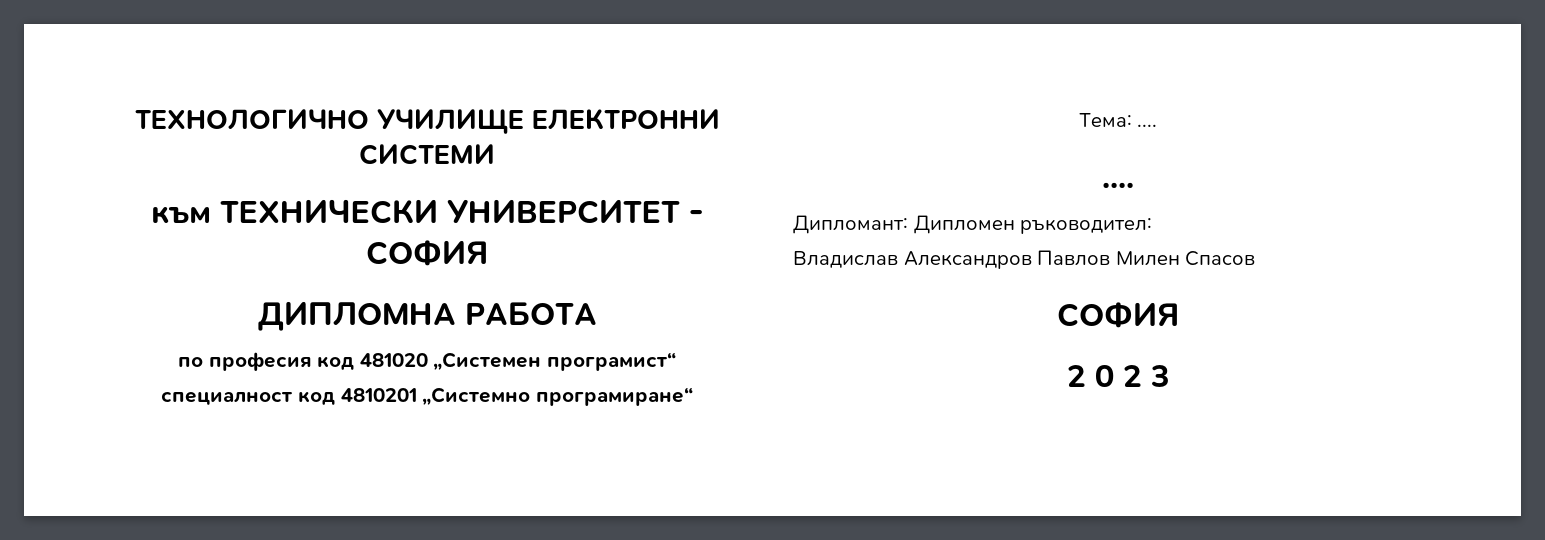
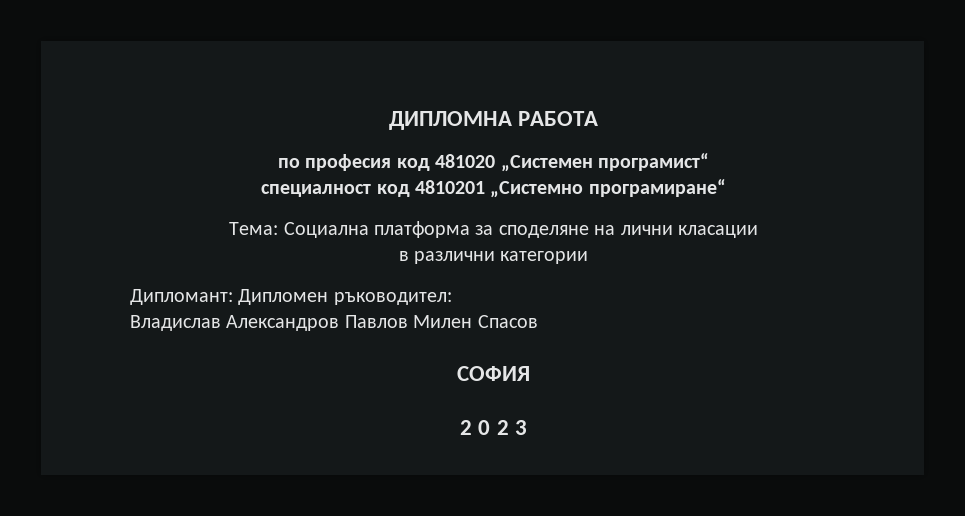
[134,108,720,134] [359,144,495,165] [151,198,703,225] [366,240,488,266] TЕХНОЛОГИЧНО УЧИЛИЩЕ ЕЛЕКТРОННИ СИСТЕМИ // към ТЕХНИЧЕСКИ УНИВЕРСИТЕТ - СОФИЯ // -> (388, 120) none
[1137,124,1158,127] [1102,182,1134,188] .... // .... -> [283,221,758,238] [398,251,589,264] Социална платформа за споделяне на лични класации // в различни категории

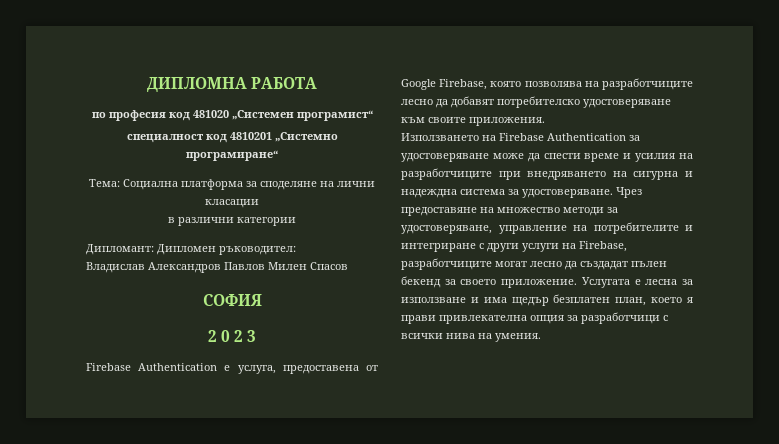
(527, 427) none -> [86,363,378,374] [401,78,693,90] [401,96,671,108] [401,117,545,126] [401,133,640,141] [401,153,693,162] [401,168,693,180] [401,187,642,198] [401,207,618,216] [401,222,693,234] [401,241,627,252] [401,258,667,270] [401,276,693,288] [401,294,693,306] [401,312,668,324] [401,333,541,342] // Firebase Authentication е услуга, предоставена от Google Firebase, която позволява на разработчиците лесно да добавят потребителско удостоверяване към своите приложения. // Използването на Firebase Authentication за удостоверяване може да спести време и усилия на разработчиците при внедряването на сигурна и надеждна система за удостоверяване. Чрез предоставяне на множество методи за удостоверяване, управление на потребителите и интегриране с други услуги на Firebase, разработчиците могат лесно да създадат пълен бекенд за своето приложение. Услугата е лесна за използване и има щедър безплатен план, което я прави привлекателна опция за разработчици с всички нива на умения.

